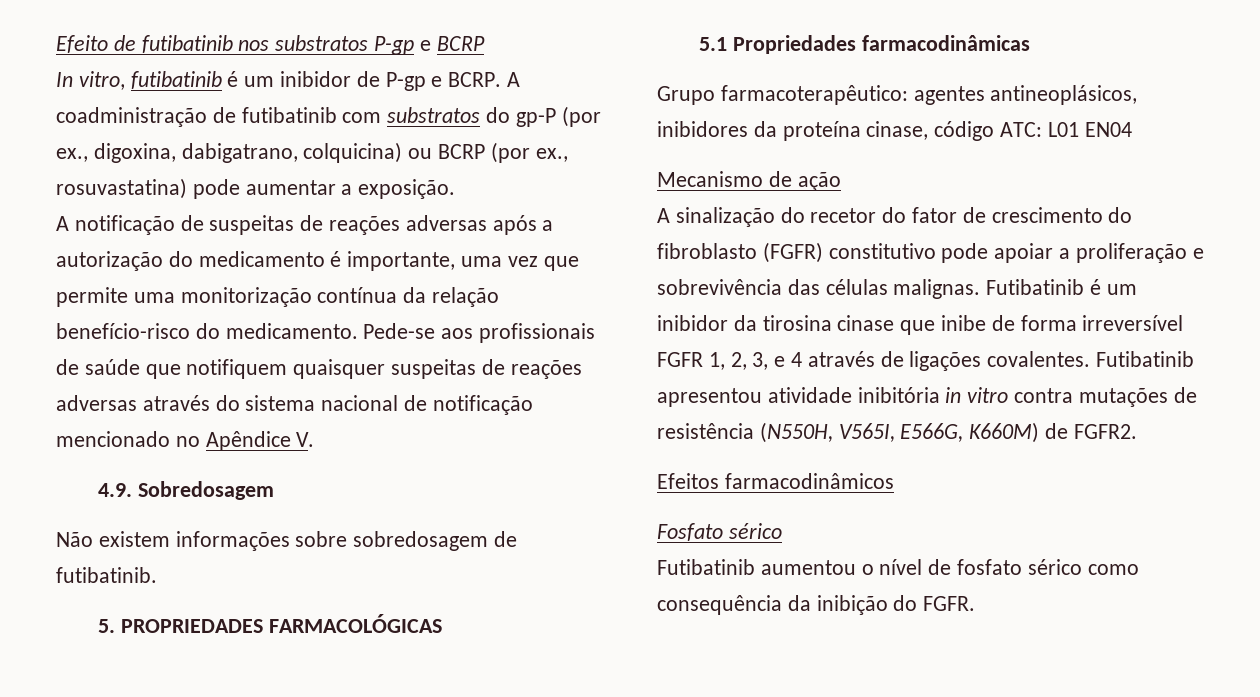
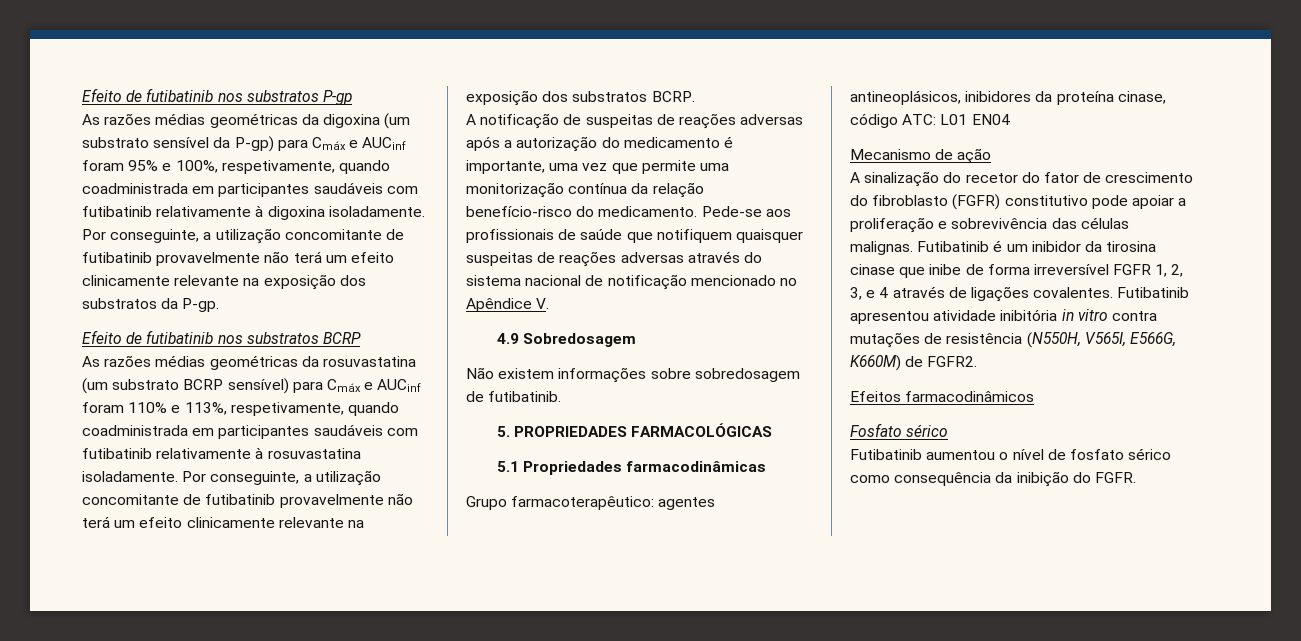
[419,36,485,51] [56,71,521,91] [56,106,601,127] [56,142,568,163] [56,178,456,199] e BCRP // In vitro, futibatinib é um inibidor de P-gp e BCRP. A coadministração de futibatinib com substratos do gp-P (por ex., digoxina, dabigatrano, colquicina) ou BCRP (por ex., rosuvastatina) pode aumentar a exposição. -> [82,113,411,129] [82,136,407,152] [82,160,390,174] [82,182,418,197] [82,205,425,220] [82,228,404,244] [82,251,394,266] [82,274,366,290] [82,298,220,312] [82,330,361,344] [82,355,416,370] [82,378,422,394] [82,402,399,416] [82,424,418,439] [82,447,361,459] [82,470,381,486] [82,493,413,508] [82,516,364,528] [466,90,695,106] // As razões médias geométricas da digoxina (um substrato sensível da P-gp) para Cmáx e AUCinf foram 95% e 100%, respetivamente, quando coadministrada em participantes saudáveis com futibatinib relativamente à digoxina isoladamente. Por conseguinte, a utilização concomitante de futibatinib provavelmente não terá um efeito clinicamente relevante na exposição dos substratos da P-gp. // Efeito de futibatinib nos substratos BCRP // As razões médias geométricas da rosuvastatina (um substrato BCRP sensível) para Cmáx e AUCinf foram 110% e 113%, respetivamente, quando coadministrada em participantes saudáveis com futibatinib relativamente à rosuvastatina isoladamente. Por conseguinte, a utilização concomitante de futibatinib provavelmente não terá um efeito clinicamente relevante na exposição dos substratos BCRP.
[98,483,133,497] 4.9. -> [496,333,519,344] 4.9

